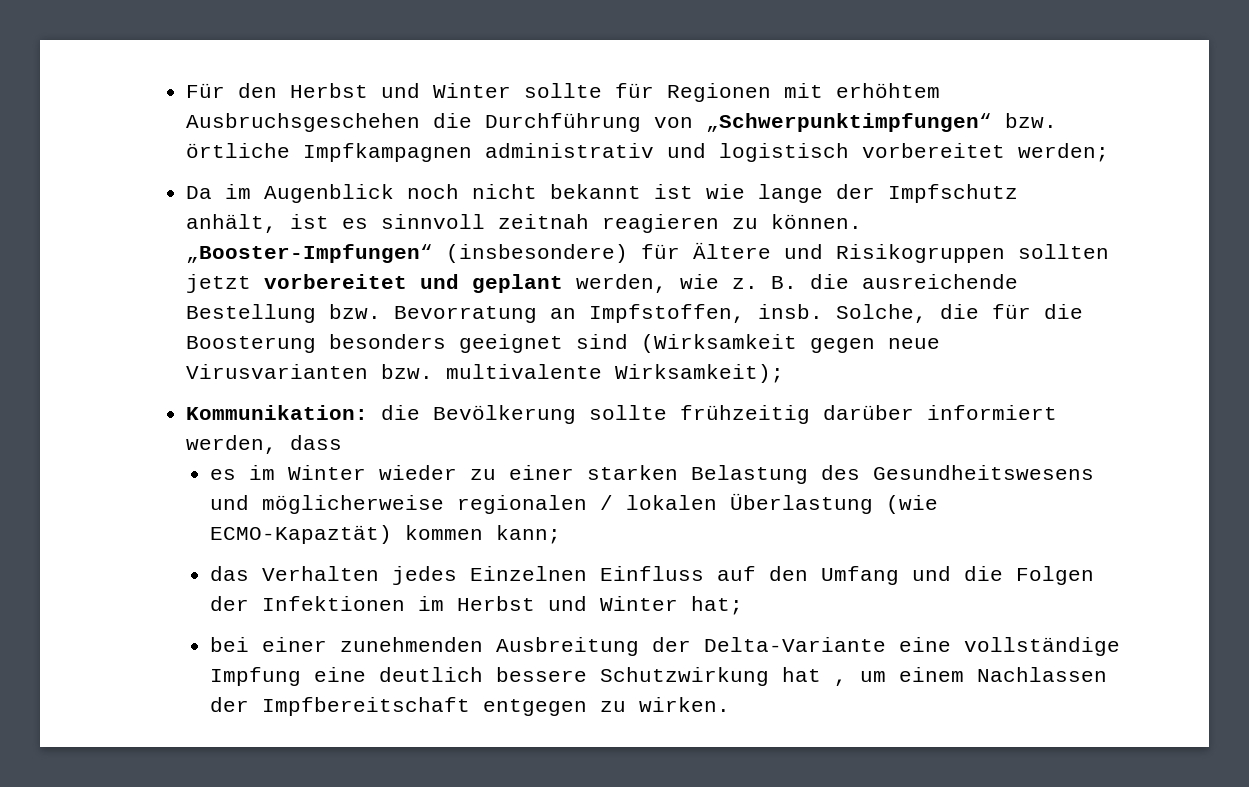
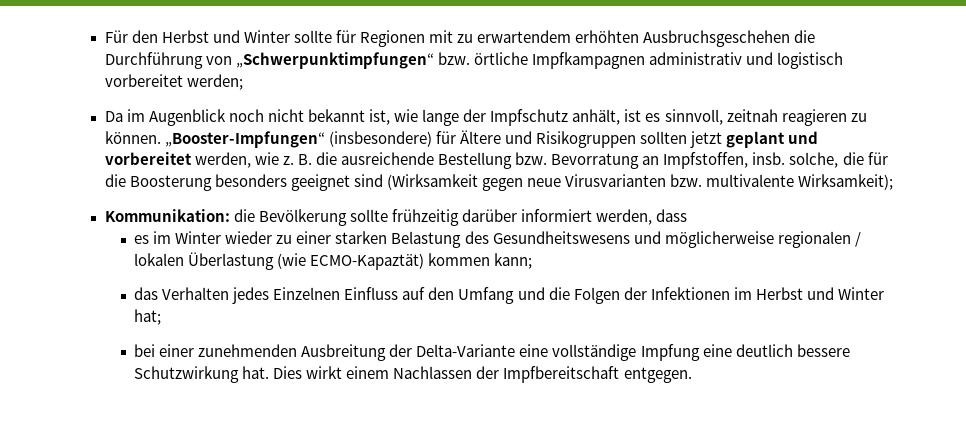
[836,83,941,98] erhöhtem -> [457,30,640,43] zu erwartendem erhöhten
[654,184,694,199] ist -> [369,109,391,125] ist,
[381,214,486,229] sinnvoll -> [664,109,723,125] sinnvoll,
[264,274,564,293] vorbereitet und geplant -> [726,131,819,148] [104,152,192,165] geplant und vorbereitet
[836,304,928,323] Solche, -> [789,152,839,168] solche,
[781,667,886,686] hat , um -> [242,366,343,379] hat. Dies wirkt
[482,697,730,716] entgegen zu wirken. -> [623,367,692,383] entgegen.

